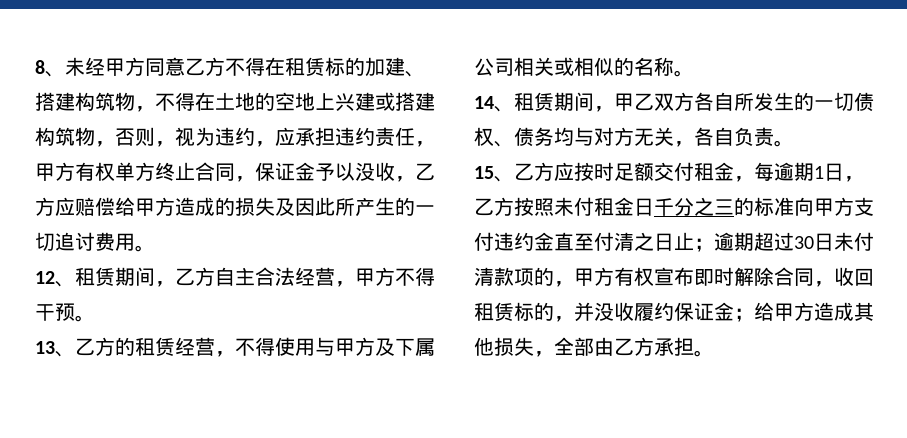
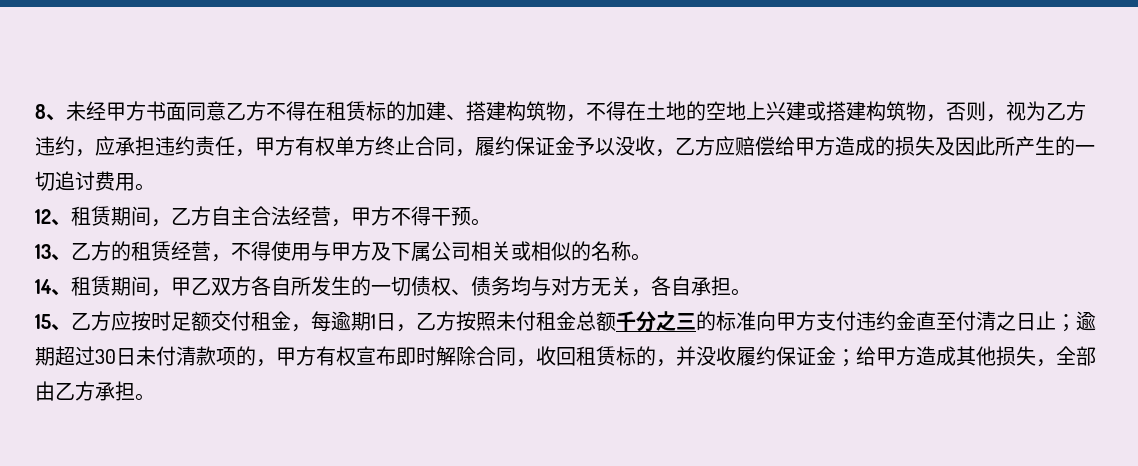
(145, 66) none -> [146,101,186,121] 书面
(215, 136) none -> [1046,101,1086,121] 乙方
(255, 179) none -> [475,136,515,156] 履约
[734,127,774,147] 负责 -> [691,276,731,296] 承担
[634,198,654,216] 日 -> [576,311,616,331] 总额

